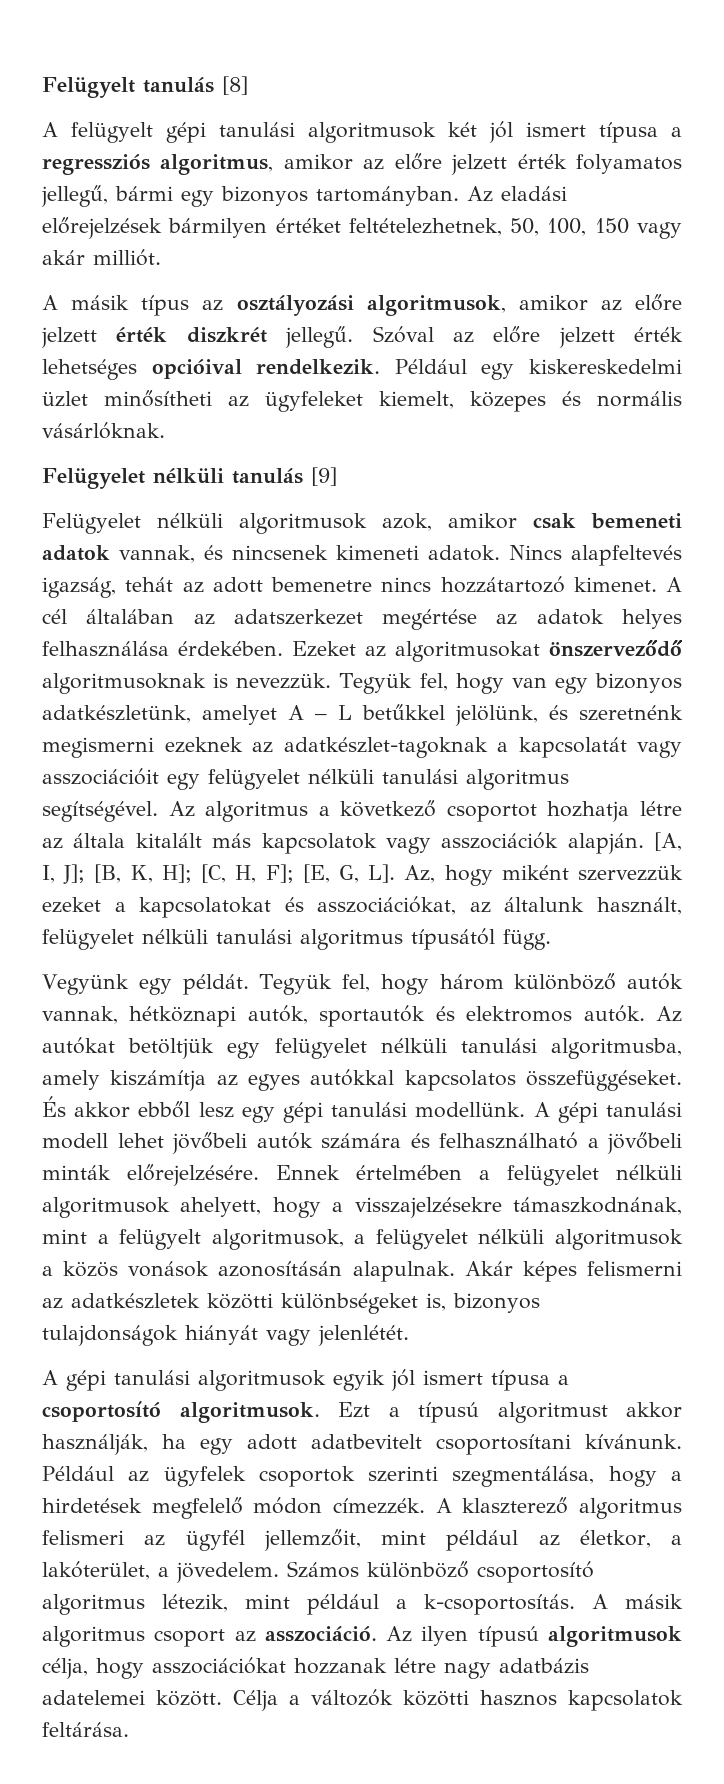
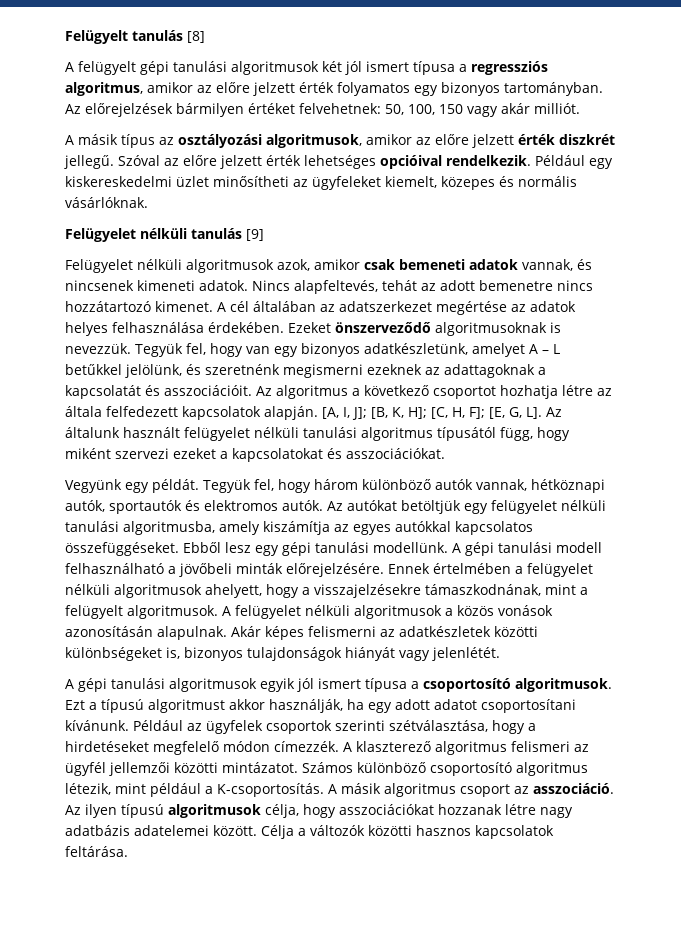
[41,185,173,207] jellegű, bármi -> (410, 89) none
[501,186,567,201] eladási -> (81, 109) none
[348,218,502,236] feltételezhetnek, -> [299,103,381,114] felvehetnek:
[571,545,682,566] [42,577,116,598] alapfeltevés igazság, -> [294,280,378,294] alapfeltevés,
[365,641,540,662] az algoritmusokat -> (331, 327) none
[283,737,488,758] adatkészlet-tagoknak -> [444,364,535,378] adattagoknak
[637,741,682,758] [42,768,569,790] [42,801,158,822] vagy asszociációit egy felügyelet nélküli tanulási algoritmus segítségével. -> [145,385,252,396] és asszociációit.
[135,832,559,854] kitalált más kapcsolatok vagy asszociációk -> [106,406,261,420] felfedezett kapcsolatok
[404,865,683,886] [42,896,682,918] Az, hogy miként szervezzük ezeket a kapcsolatokat és asszociációkat, az általunk használt, -> [546,407,562,417] [65,427,180,438] Az általunk használt
[503,929,551,950] függ. -> [500,427,570,441] [65,448,445,462] függ, hogy miként szervezi ezeket a kapcsolatokat és asszociációkat.
[42,1096,191,1118] És akkor ebből -> [183,542,221,553] Ebből
[117,1132,430,1154] lehet jövőbeli autók számára és -> (602, 547) none
[211,1229,366,1250] algoritmusok, a -> [127,605,231,619] algoritmusok. A
[311,1434,422,1449] adatbevitelt -> [434,699,477,710] adatot
[452,1466,682,1487] [42,1498,142,1513] szegmentálása, hogy a hirdetések -> [389,720,536,734] [65,741,149,752] szétválasztása, hogy a hirdetéseket
[263,1529,682,1551] [42,1561,279,1583] jellemzőit, mint például az életkor, a lakóterület, a jövedelem. -> [109,762,298,776] jellemzői közötti mintázatot.
[424,1594,575,1615] k-csoportosítás. -> [217,783,324,797] K-csoportosítás.

